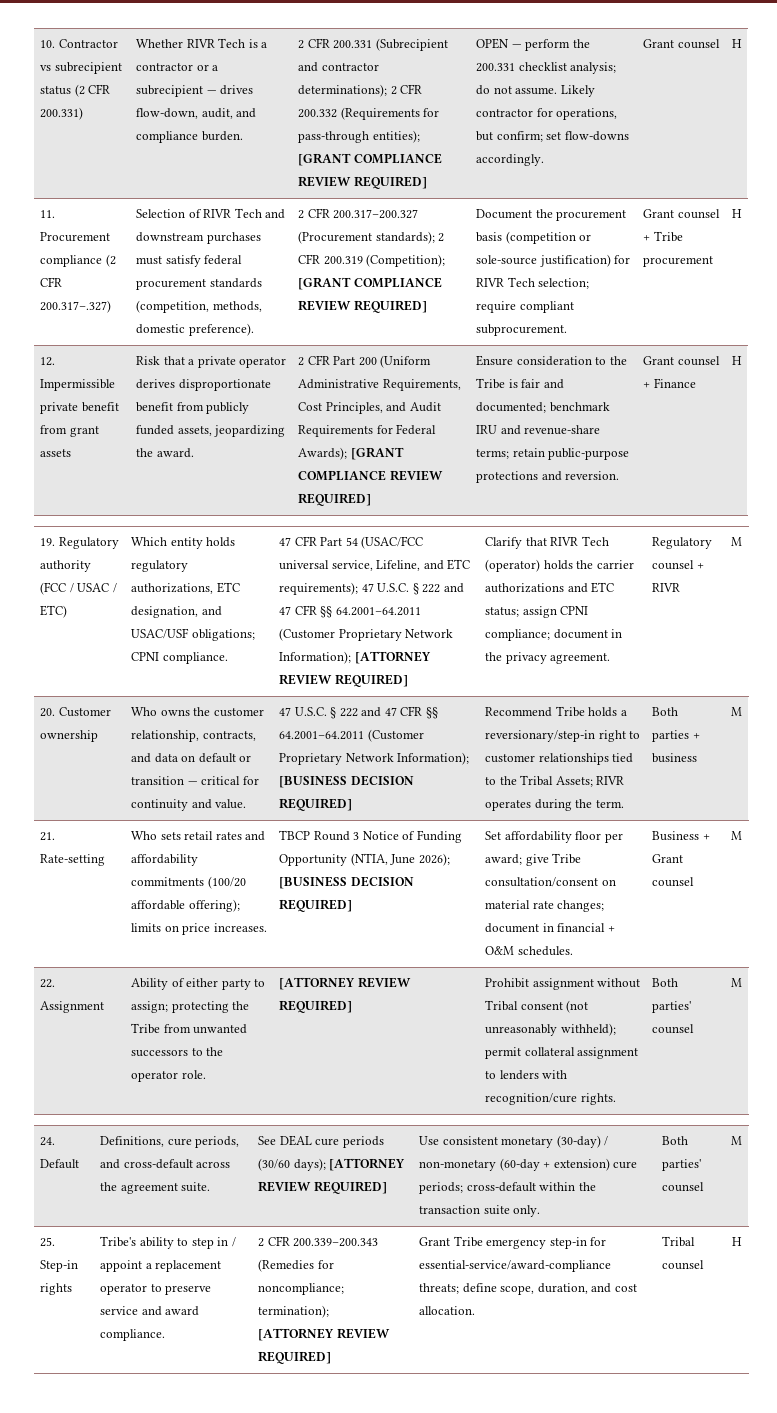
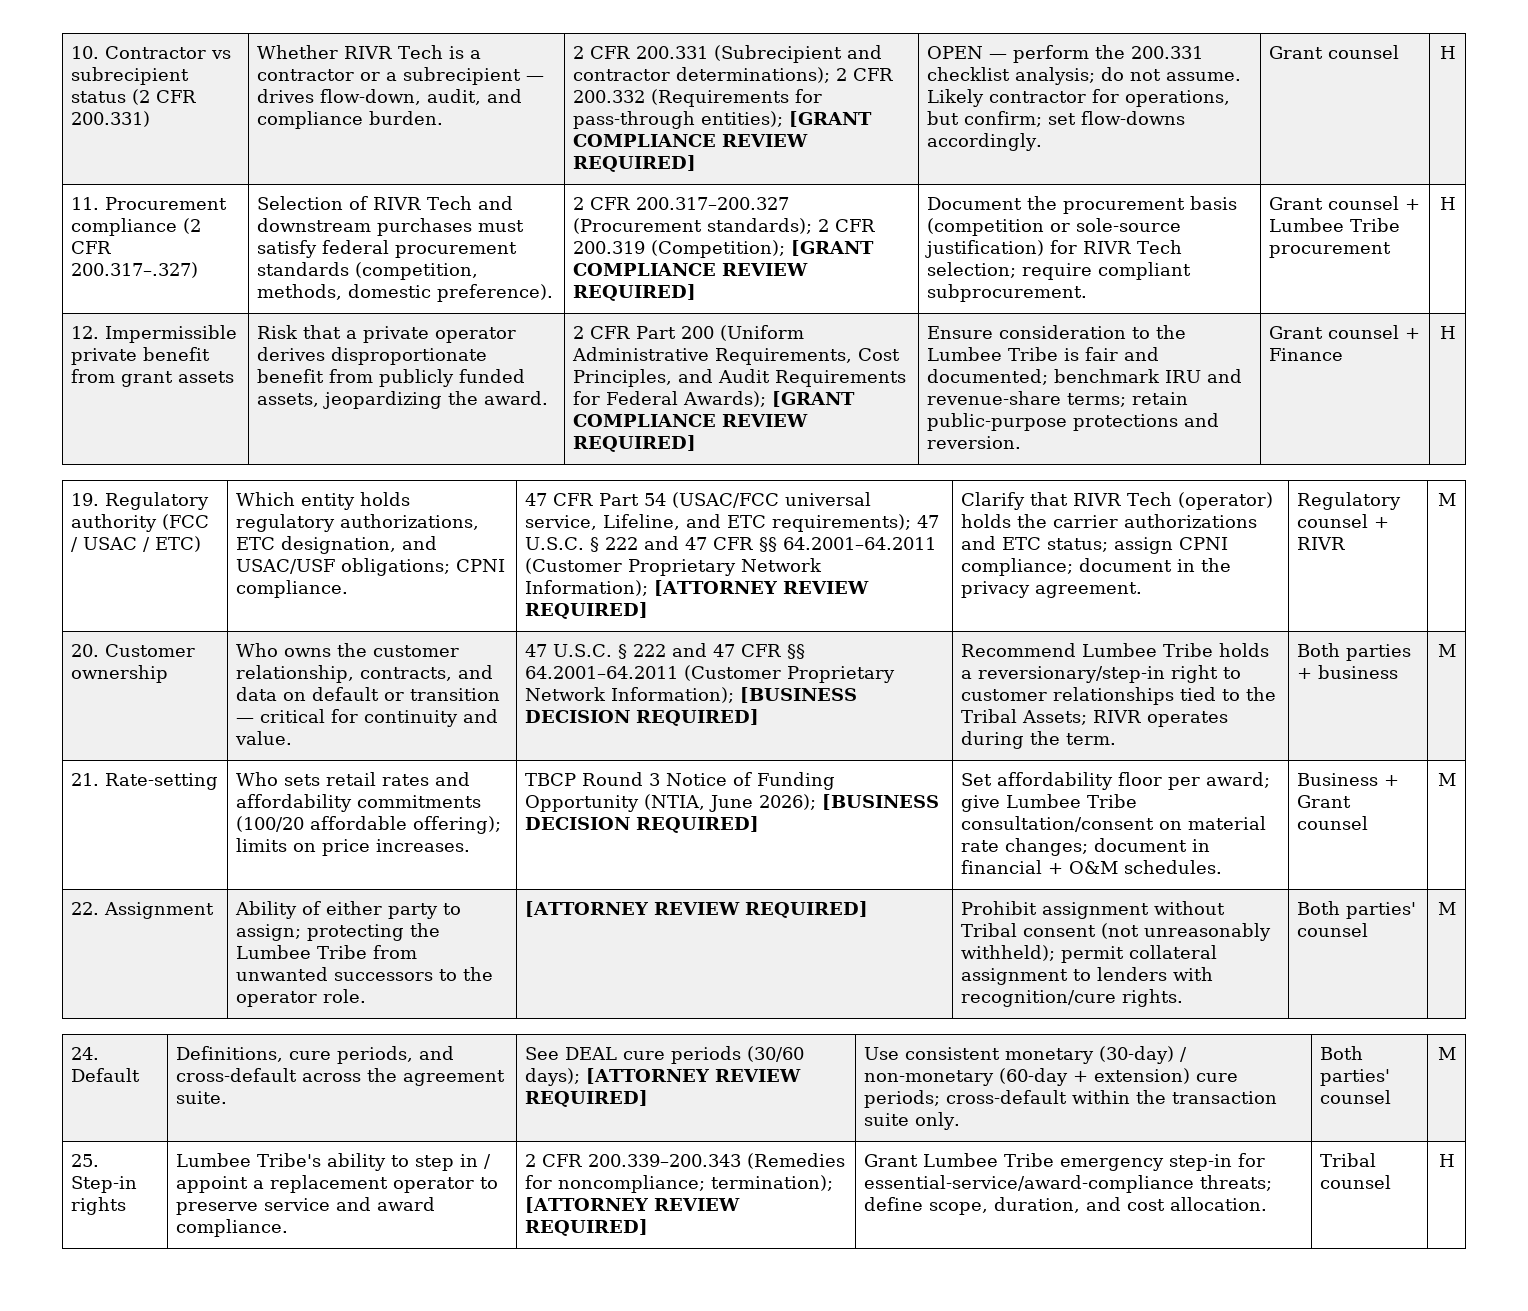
(651, 238) none -> [1269,218,1345,232] Lumbee
(627, 360) none -> [927,347,1003,361] Lumbee
(553, 712) none -> [1082,643,1158,657] Lumbee
(549, 860) none -> [1006,794,1082,808] Lumbee
(250, 1005) none -> [236,945,312,959] Lumbee
(73, 1289) none -> [176,1153,252,1167] Lumbee
(451, 1241) none -> [923,1153,999,1167] Lumbee

